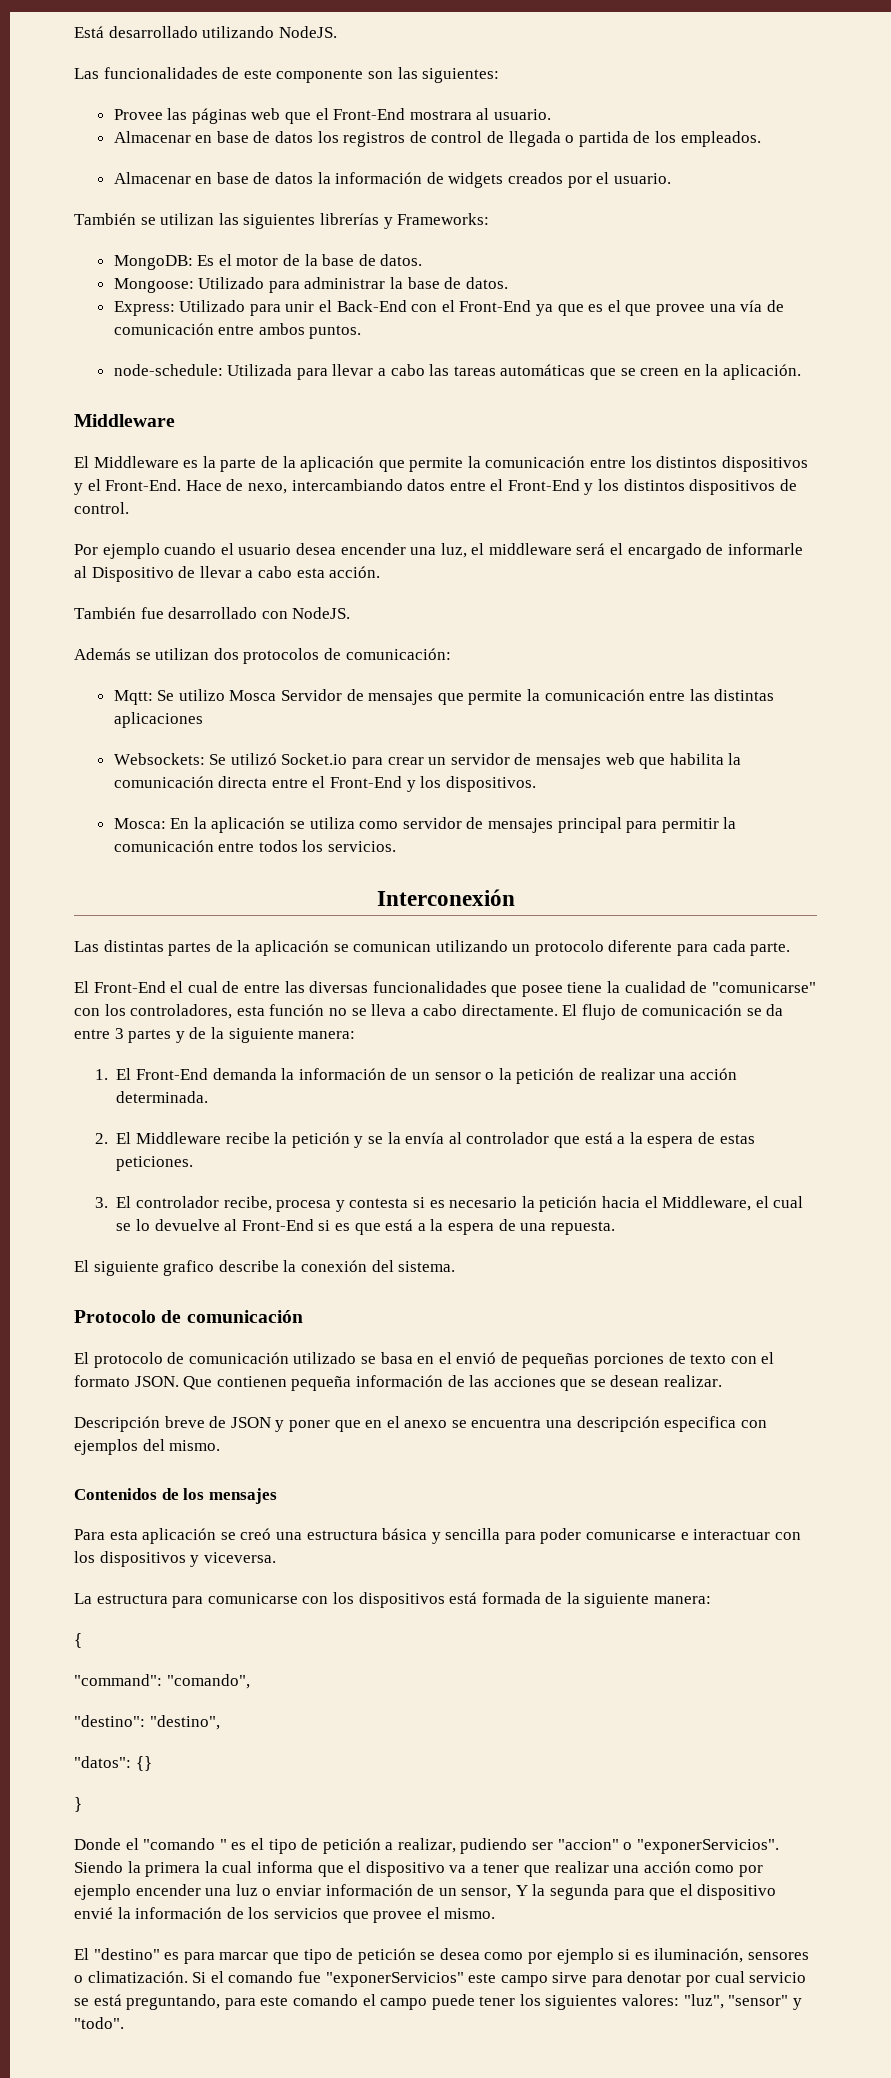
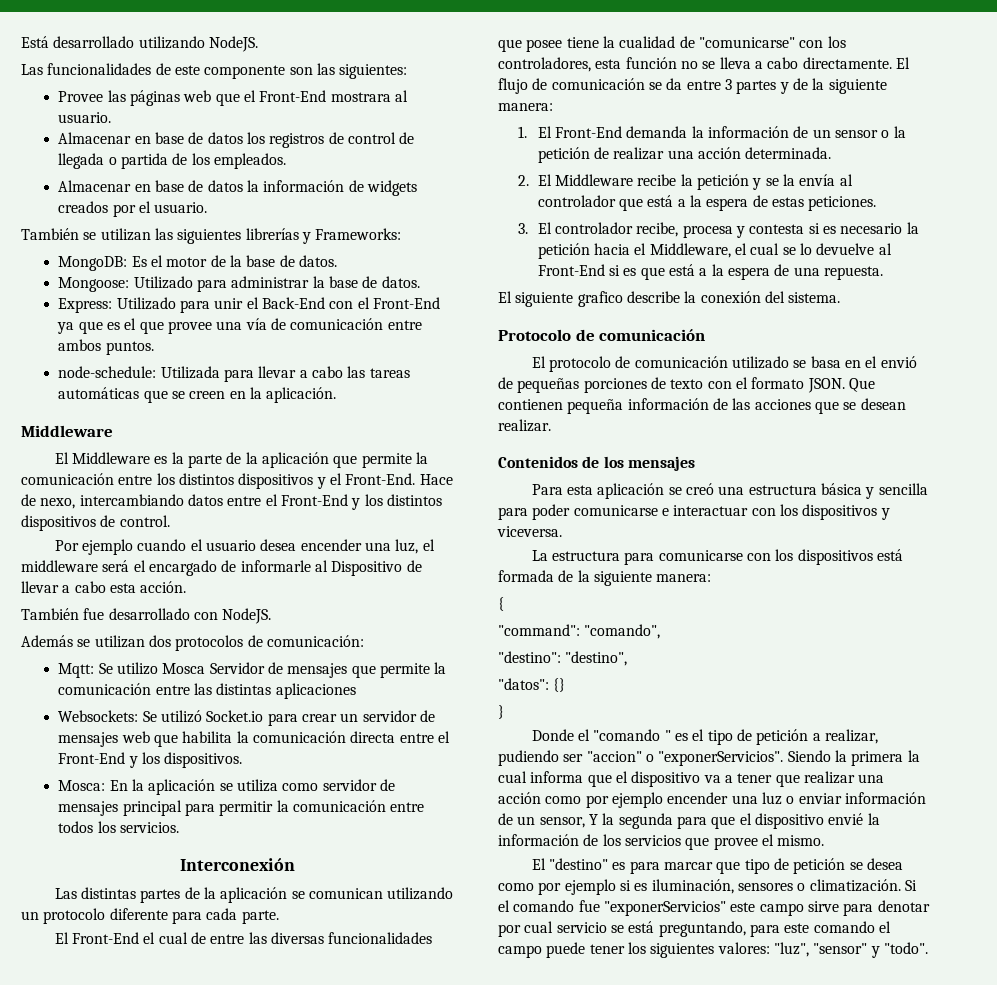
[74,1416,767,1432] [74,1439,221,1455] // Descripción breve de JSON y poner que en el anexo se encuentra una descripción especifica con ejemplos del mismo. -> (551, 425) none

